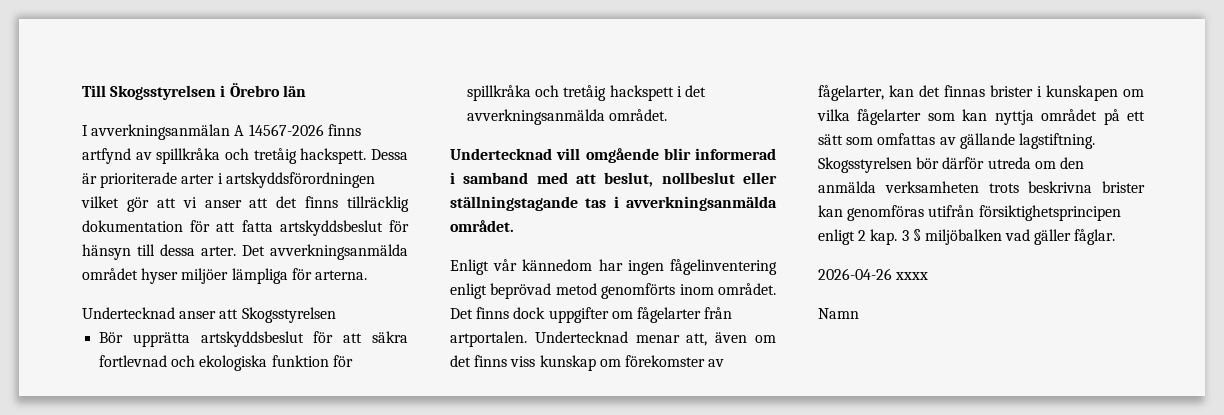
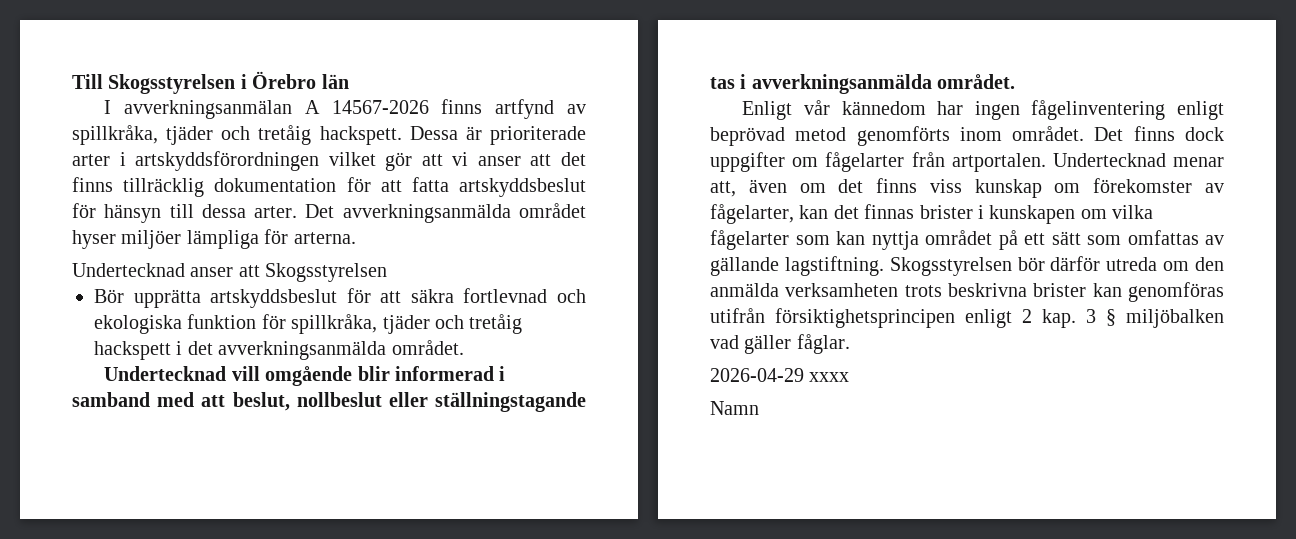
[156,148,221,164] spillkråka -> [72,125,214,145] spillkråka, tjäder
[467,85,532,101] spillkråka -> [291,314,430,334] spillkråka, tjäder
[818,268,892,280] 2026-04-26 -> [710,368,804,382] 2026-04-29

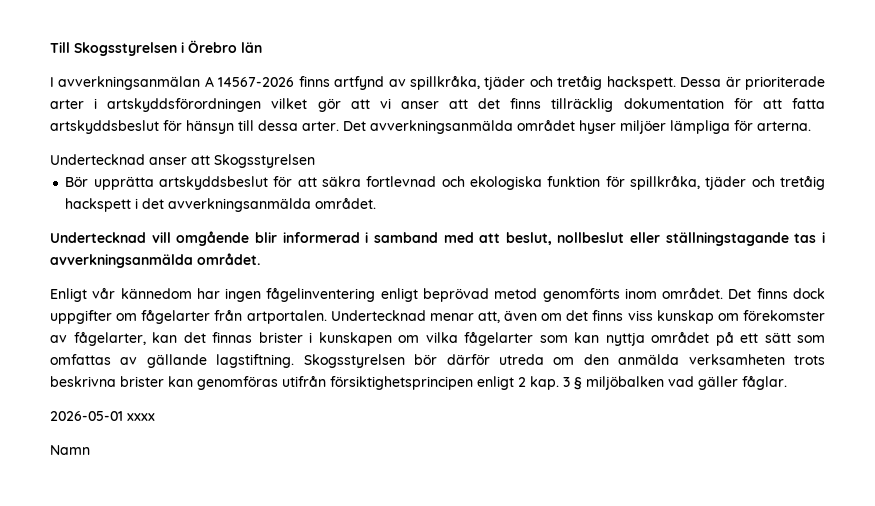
[710,368,804,382] 2026-04-29 -> [50,411,123,421] 2026-05-01

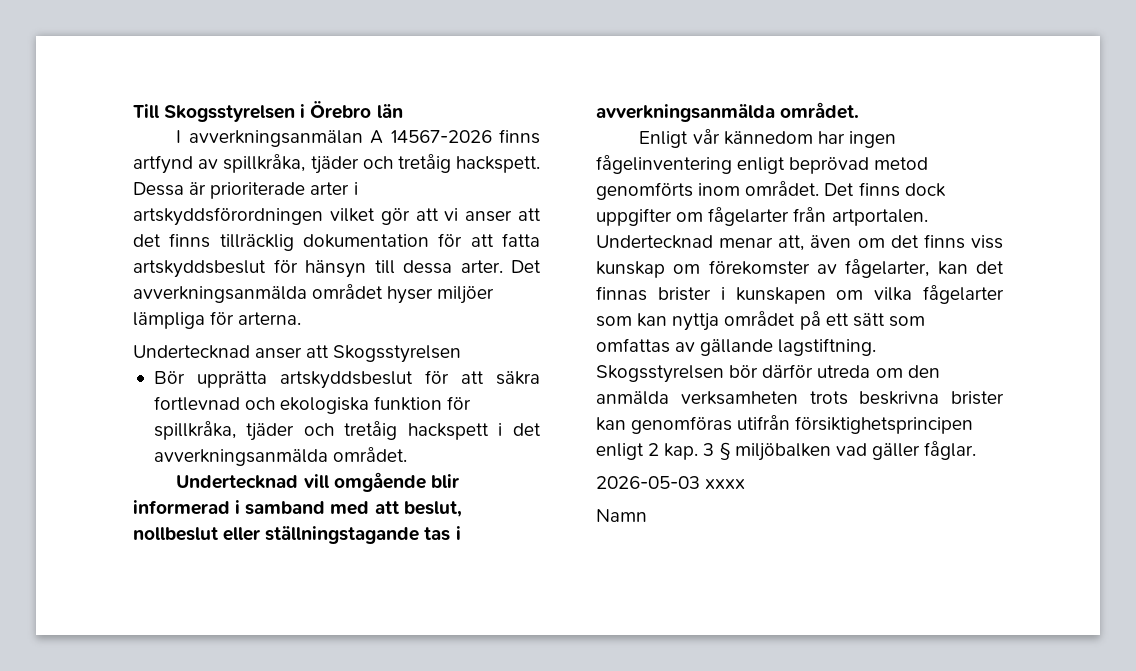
[50,411,123,421] 2026-05-01 -> [596,476,700,489] 2026-05-03

